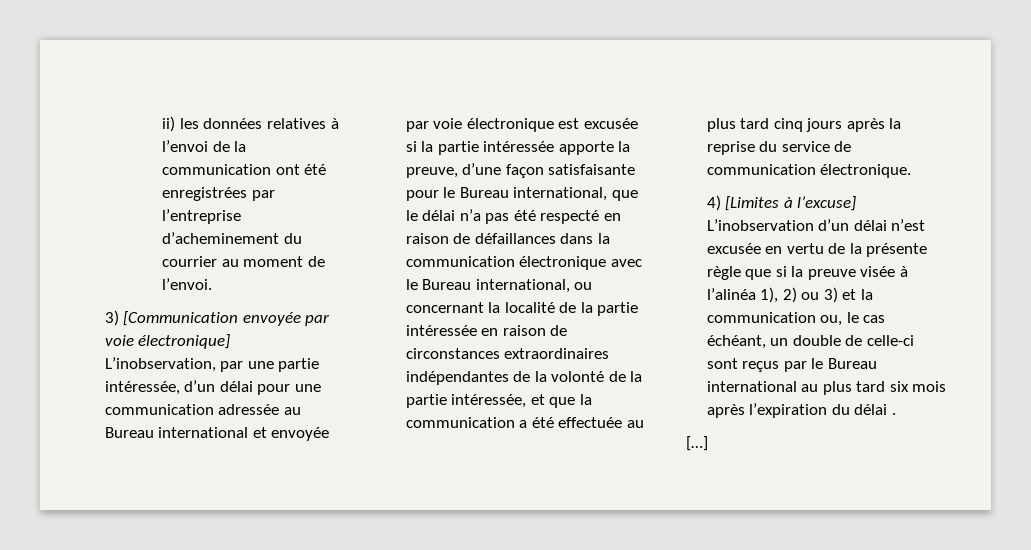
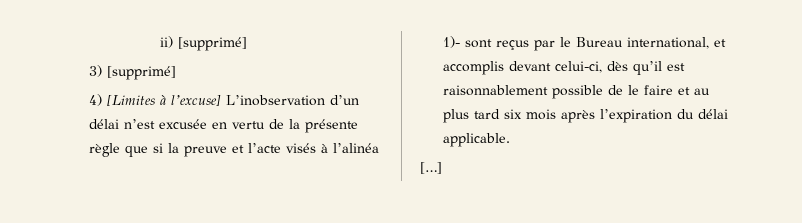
[179,118,339,129] [162,140,247,152] [162,164,327,175] [162,187,275,201] [162,209,242,224] [162,232,302,244] [162,256,326,267] [162,278,213,290] [104,310,330,326] [104,334,231,349] [104,357,320,372] [104,380,321,395] [104,404,301,415] [104,427,330,441] [405,118,638,132] [405,141,631,155] [405,163,636,178] [405,187,638,201] [405,209,622,224] [405,233,610,244] [405,256,642,270] [405,279,593,293] [405,302,639,316] [405,325,568,336] [405,348,610,359] [405,371,643,385] [405,394,592,408] [405,417,644,428] [706,118,902,132] [706,141,852,155] [706,164,912,178] les données relatives à l’envoi de la communication ont été enregistrées par l’entreprise d’acheminement du courrier au moment de l’envoi. // 3) [Communication envoyée par voie électronique] L’inobservation, par une partie intéressée, d’un délai pour une communication adressée au Bureau international et envoyée par voie électronique est excusée si la partie intéressée apporte la preuve, d’une façon satisfaisante pour le Bureau international, que le délai n’a pas été respecté en raison de défaillances dans la communication électronique avec le Bureau international, ou concernant la localité de la partie intéressée en raison de circonstances extraordinaires indépendantes de la volonté de la partie intéressée, et que la communication a été effectuée au plus tard cinq jours après la reprise du service de communication électronique. -> [177,37,247,51] [89,65,177,80] [supprimé] // 3) [supprimé]
[860,266,909,277] [706,287,874,303] [706,312,886,326] [706,335,914,349] visée à l’alinéa 1), 2) ou 3) et la communication ou, le cas échéant, un double de celle-ci -> [232,143,380,153] [443,36,461,48] et l’acte visés à l’alinéa 1)-
[706,381,797,392] international -> [627,37,727,49] [443,61,686,75] [443,85,691,99] international, et accomplis devant celui-ci, dès qu’il est raisonnablement possible de le faire et
[891,413,896,415] . -> [443,133,511,147] applicable.

